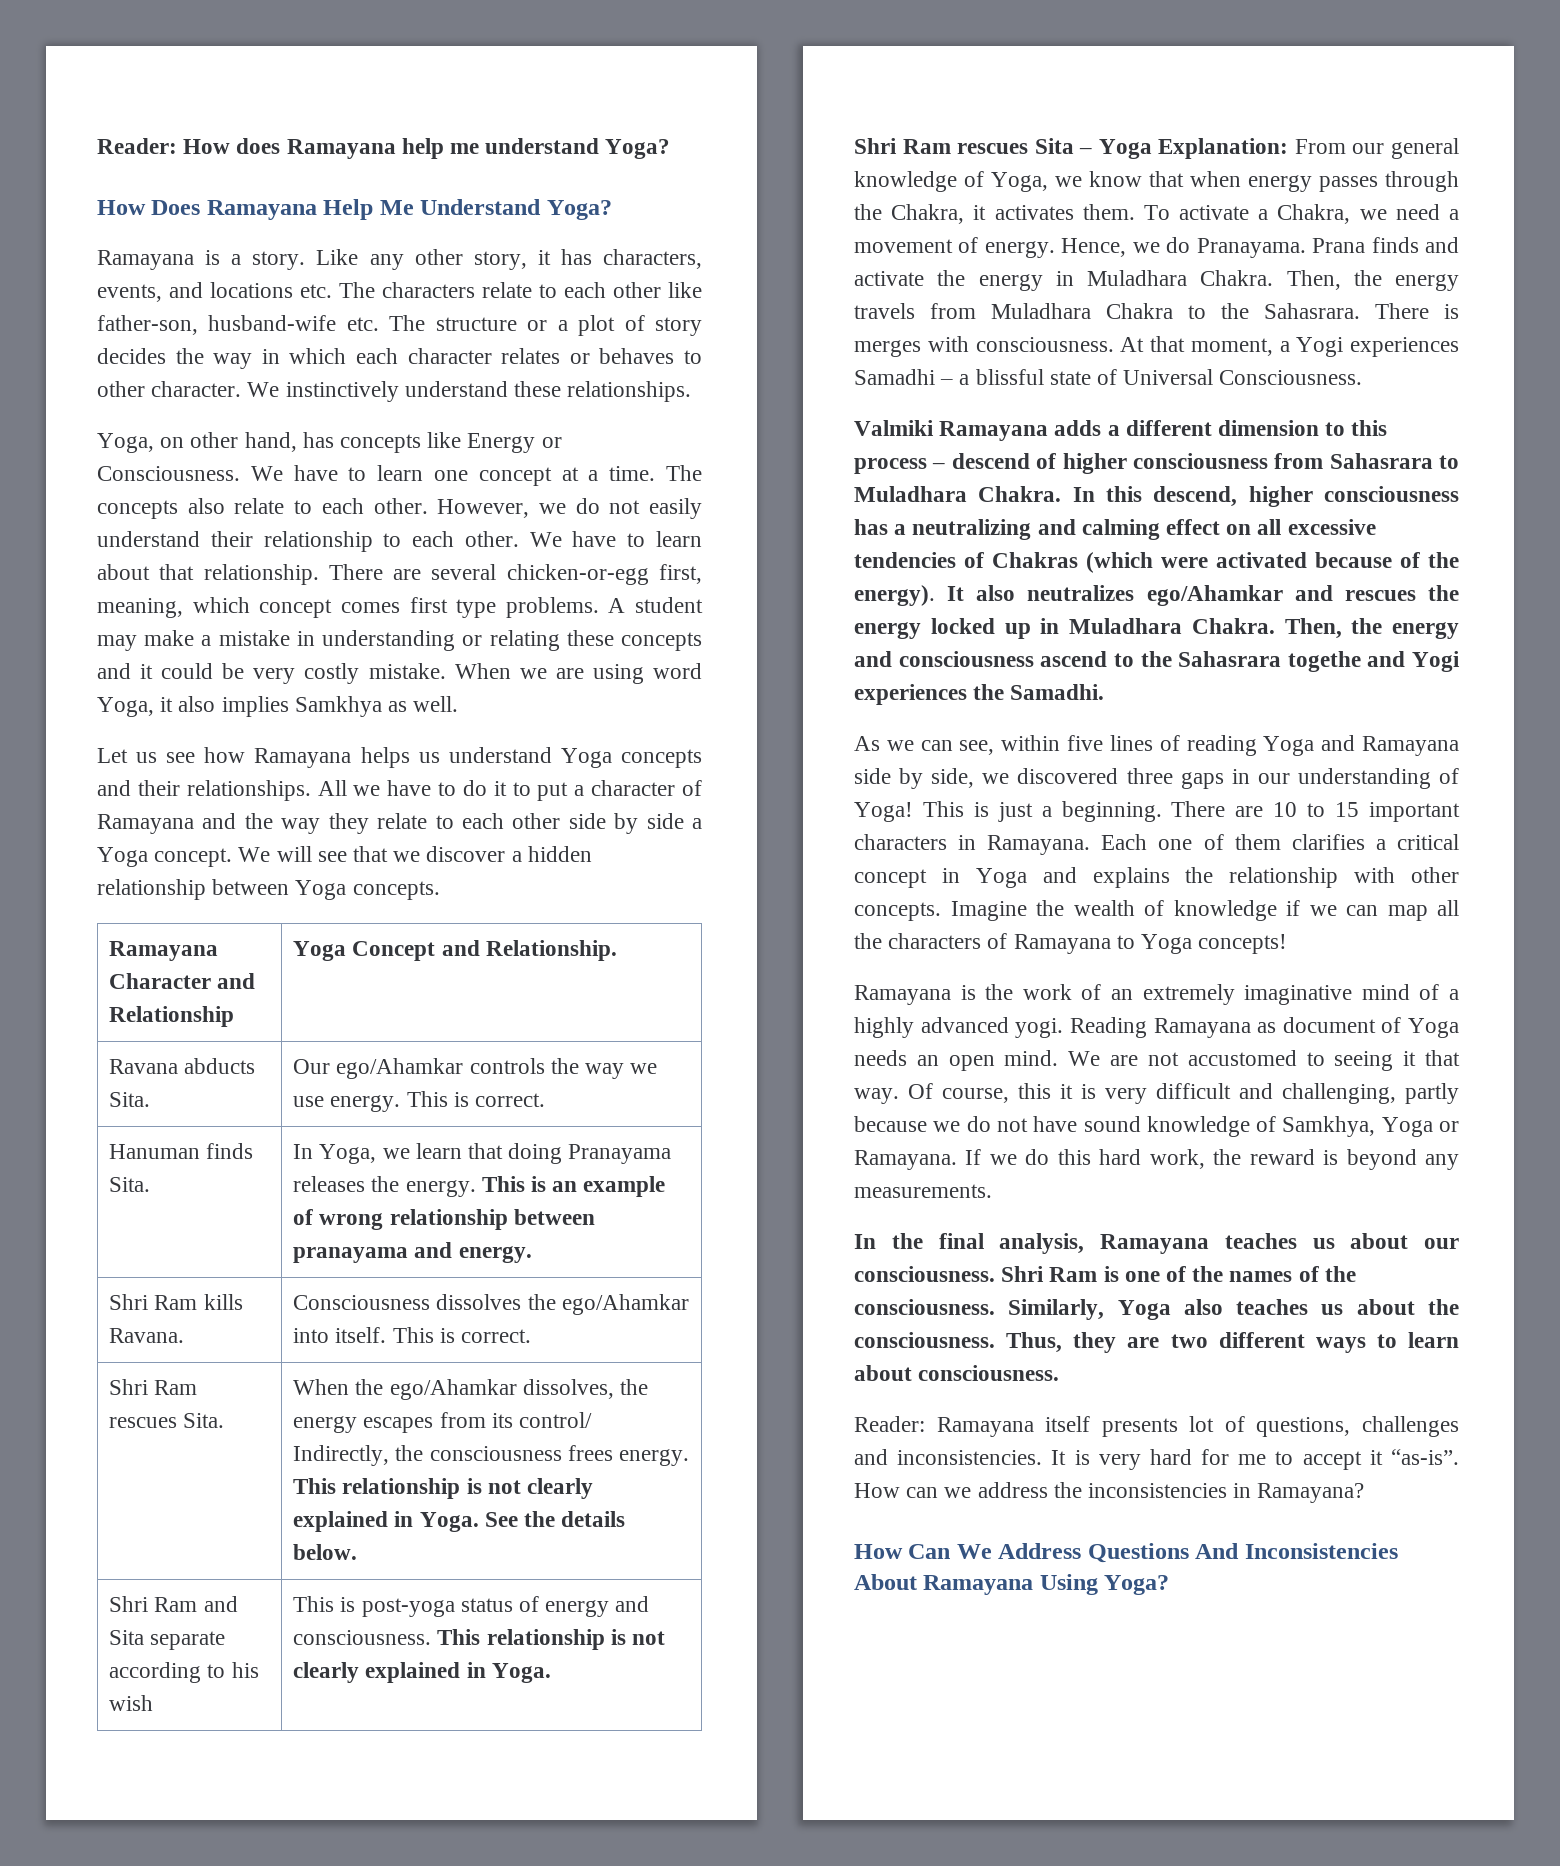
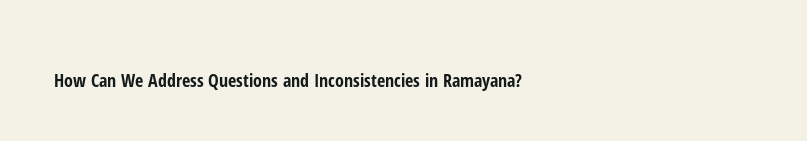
[97,138,671,159] [97,199,612,220] [97,249,703,270] [97,282,702,302] [97,315,703,336] [97,348,703,369] [97,381,692,402] [97,432,562,453] [97,465,702,486] [97,498,702,519] [97,531,702,552] [97,564,702,585] [97,597,703,618] [97,630,702,651] [97,663,702,684] [97,696,459,717] [97,747,702,768] [97,780,703,801] [97,813,702,834] [97,846,592,867] [97,879,440,900] [109,941,219,961] [109,973,256,989] [109,1006,235,1027] [293,940,617,961] [109,1058,256,1074] [109,1092,151,1107] [293,1058,658,1079] [293,1091,546,1112] [109,1143,254,1159] [109,1177,151,1192] [293,1143,672,1164] [293,1176,666,1197] [293,1209,595,1230] [293,1242,532,1263] [109,1294,243,1310] [109,1328,185,1343] [293,1294,689,1315] [293,1327,532,1343] [109,1379,198,1395] [109,1413,225,1428] [293,1379,649,1400] [293,1412,593,1433] [293,1445,690,1466] [293,1478,594,1499] [293,1511,626,1532] [293,1544,358,1560] [109,1596,238,1612] [109,1630,226,1650] [109,1662,259,1683] [109,1695,154,1711] [293,1596,650,1617] [293,1629,666,1650] [293,1662,551,1683] [854,138,1459,159] [854,171,1459,192] [854,204,1459,224] [854,237,1459,258] [854,270,1459,291] [854,303,1459,319] [854,336,1459,357] [854,369,1363,385] [854,420,1388,441] [854,453,1459,474] [854,486,1459,507] [854,519,1376,540] [854,552,1459,573] [854,585,1459,606] [854,618,1459,639] [854,651,1460,672] [854,684,1105,705] [854,735,1459,756] [854,768,1459,789] [854,801,1460,822] [854,834,1459,855] [854,867,1459,888] [854,900,1459,921] [854,933,1288,954] [854,984,1459,1005] [854,1017,1459,1038] [854,1050,1460,1071] [854,1083,1459,1104] [854,1116,1459,1137] [854,1149,1459,1170] [854,1184,992,1198] [854,1233,1459,1254] [854,1266,1356,1282] [854,1299,1459,1320] [854,1332,1459,1353] [854,1365,1060,1381] [854,1416,1459,1437] [854,1449,1459,1470] [854,1482,1365,1503] Reader: How does Ramayana help me understand Yoga? // How Does Ramayana Help Me Understand Yoga? // Ramayana is a story. Like any other story, it has characters, events, and locations etc. The characters relate to each other like father-son, husband-wife etc. The structure or a plot of story decides the way in which each character relates or behaves to other character. We instinctively understand these relationships. // Yoga, on other hand, has concepts like Energy or Consciousness. We have to learn one concept at a time. The concepts also relate to each other. However, we do not easily understand their relationship to each other. We have to learn about that relationship. There are several chicken-or-egg first, meaning, which concept comes first type problems. A student may make a mistake in understanding or relating these concepts and it could be very costly mistake. When we are using word Yoga, it also implies Samkhya as well. // Let us see how Ramayana helps us understand Yoga concepts and their relationships. All we have to do it to put a character of Ramayana and the way they relate to each other side by side a Yoga concept. We will see that we discover a hidden relationship between Yoga concepts. // Ramayana Character and Relationship | Yoga Concept and Relationship. // Ravana abducts Sita. | Our ego/Ahamkar controls the way we use energy. This is correct. // Hanuman finds Sita. | In Yoga, we learn that doing Pranayama releases the energy. This is an example of wrong relationship between pranayama and energy. // Shri Ram kills Ravana. | Consciousness dissolves the ego/Ahamkar into itself. This is correct. // Shri Ram rescues Sita. | When the ego/Ahamkar dissolves, the energy escapes from its control/ Indirectly, the consciousness frees energy. This relationship is not clearly explained in Yoga. See the details below. // Shri Ram and Sita separate according to his wish | This is post-yoga status of energy and consciousness. This relationship is not clearly explained in Yoga. // Shri Ram rescues Sita – Yoga Explanation: From our general knowledge of Yoga, we know that when energy passes through the Chakra, it activates them. To activate a Chakra, we need a movement of energy. Hence, we do Pranayama. Prana finds and activate the energy in Muladhara Chakra. Then, the energy travels from Muladhara Chakra to the Sahasrara. There is merges with consciousness. At that moment, a Yogi experiences Samadhi – a blissful state of Universal Consciousness. // Valmiki Ramayana adds a different dimension to this process – descend of higher consciousness from Sahasrara to Muladhara Chakra. In this descend, higher consciousness has a neutralizing and calming effect on all excessive tendencies of Chakras (which were activated because of the energy). It also neutralizes ego/Ahamkar and rescues the energy locked up in Muladhara Chakra. Then, the energy and consciousness ascend to the Sahasrara togethe and Yogi experiences the Samadhi. // As we can see, within five lines of reading Yoga and Ramayana side by side, we discovered three gaps in our understanding of Yoga! This is just a beginning. There are 10 to 15 important characters in Ramayana. Each one of them clarifies a critical concept in Yoga and explains the relationship with other concepts. Imagine the wealth of knowledge if we can map all the characters of Ramayana to Yoga concepts! // Ramayana is the work of an extremely imaginative mind of a highly advanced yogi. Reading Ramayana as document of Yoga needs an open mind. We are not accustomed to seeing it that way. Of course, this it is very difficult and challenging, partly because we do not have sound knowledge of Samkhya, Yoga or Ramayana. If we do this hard work, the reward is beyond any measurements. // In the final analysis, Ramayana teaches us about our consciousness. Shri Ram is one of the names of the consciousness. Similarly, Yoga also teaches us about the consciousness. Thus, they are two different ways to learn about consciousness. // Reader: Ramayana itself presents lot of questions, challenges and inconsistencies. It is very hard for me to accept it “as-is”. How can we address the inconsistencies in Ramayana? // -> (54, 80) none
[1195,1543,1398,1559] [854,1574,1170,1595] And Inconsistencies About Ramayana Using Yoga? -> [283,73,522,91] and Inconsistencies in Ramayana?

